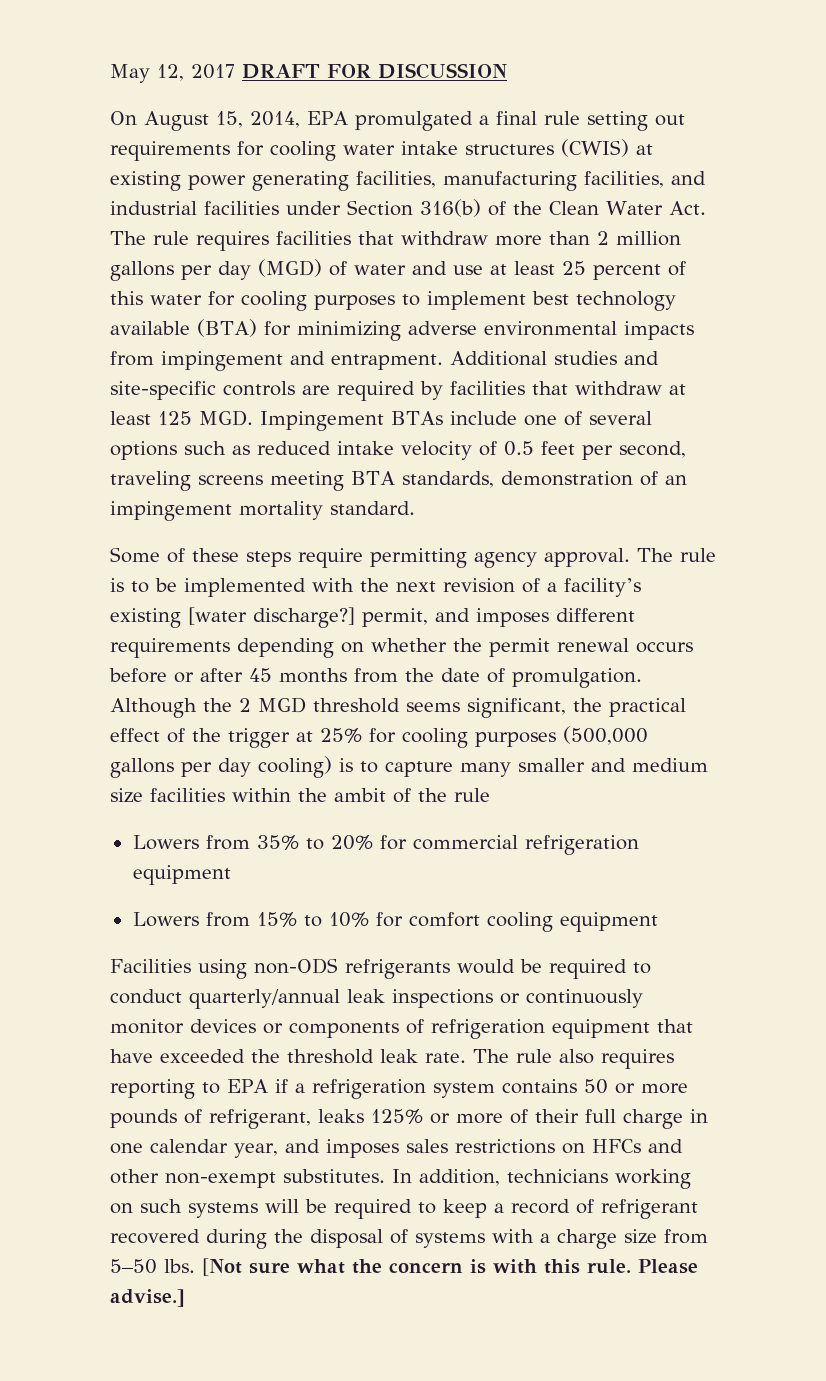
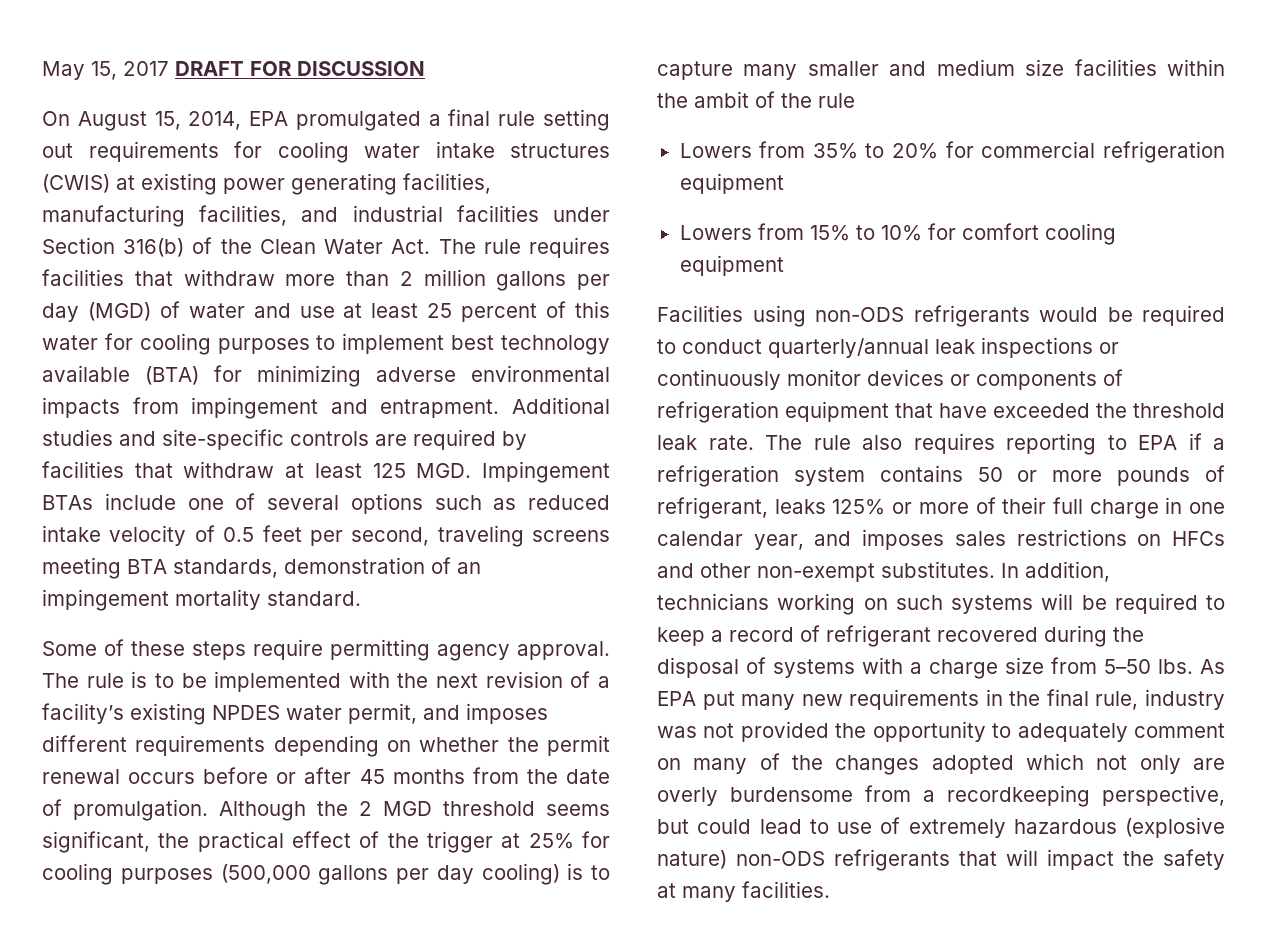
[157,64,184,81] 12, -> [91,61,117,80] 15,
[188,607,355,628] [water discharge?] -> [212,705,342,720] NPDES water
[202,1258,698,1276] [110,1289,185,1307] [Not sure what the concern is with this rule. Please advise.] -> [1200,659,1225,674] [657,689,1225,710] [657,721,1225,742] [657,753,1225,775] [657,785,1225,807] [657,817,1225,838] [657,849,1225,871] [657,881,830,902] As EPA put many new requirements in the final rule, industry was not provided the opportunity to adequately comment on many of the changes adopted which not only are overly burdensome from a recordkeeping perspective, but could lead to use of extremely hazardous (explosive nature) non-ODS refrigerants that will impact the safety at many facilities.

